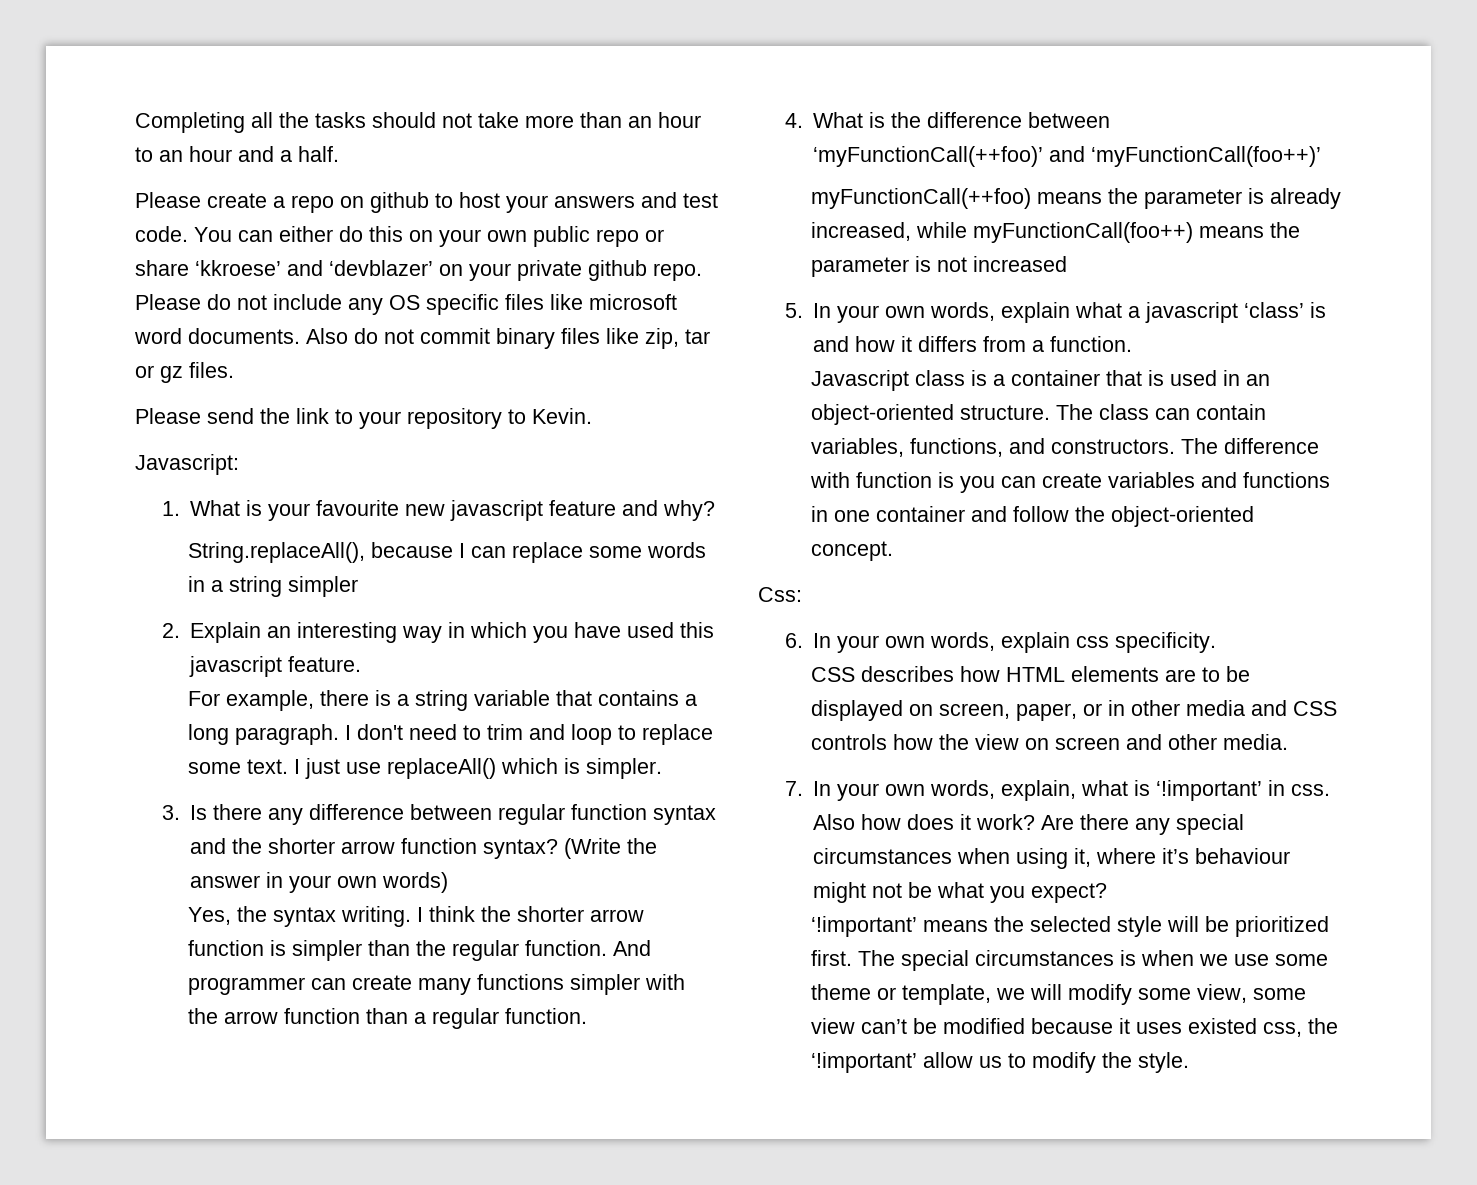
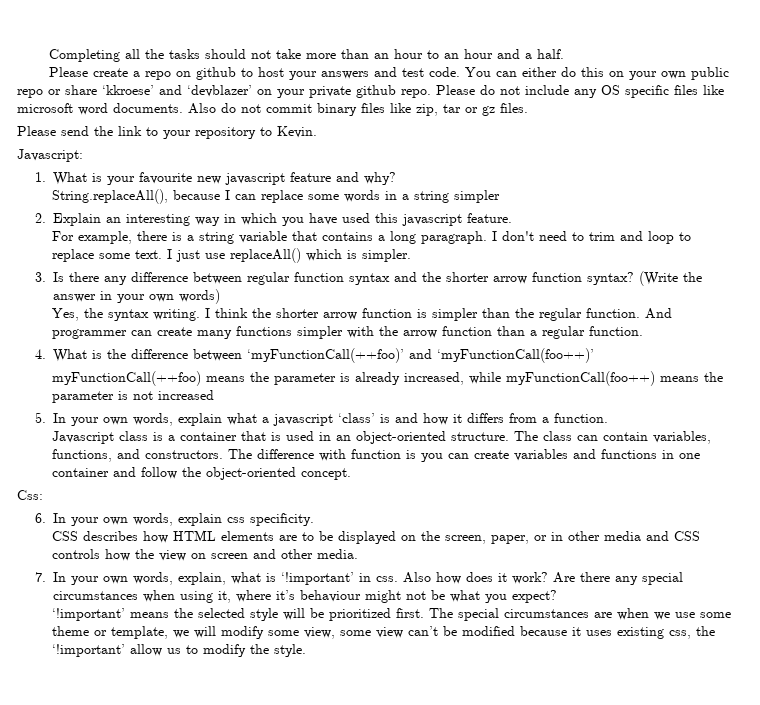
(934, 710) none -> [421,531,441,541] the
[1120,950,1137,966] is -> [594,612,613,618] are
[1188,1018,1258,1034] existed -> [617,627,665,639] existing

